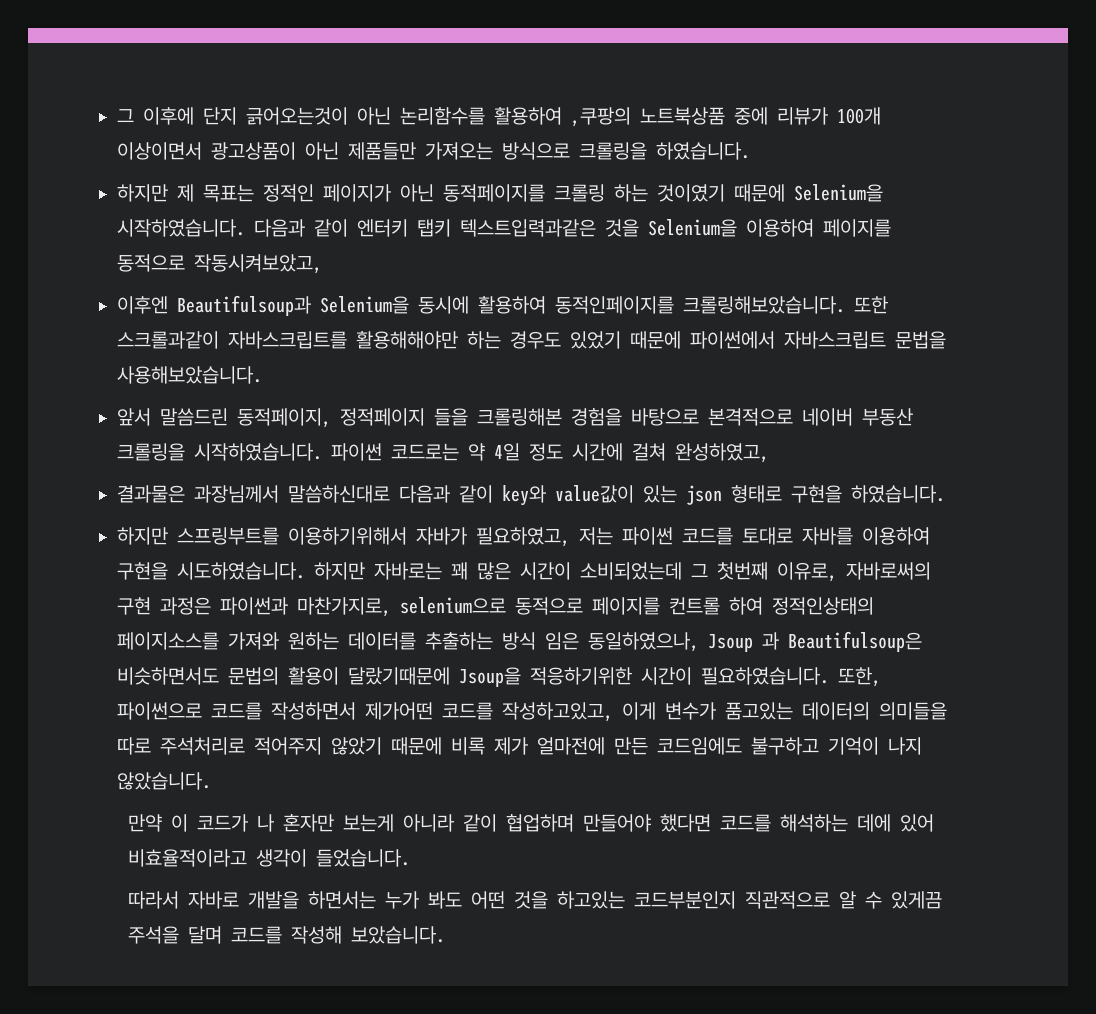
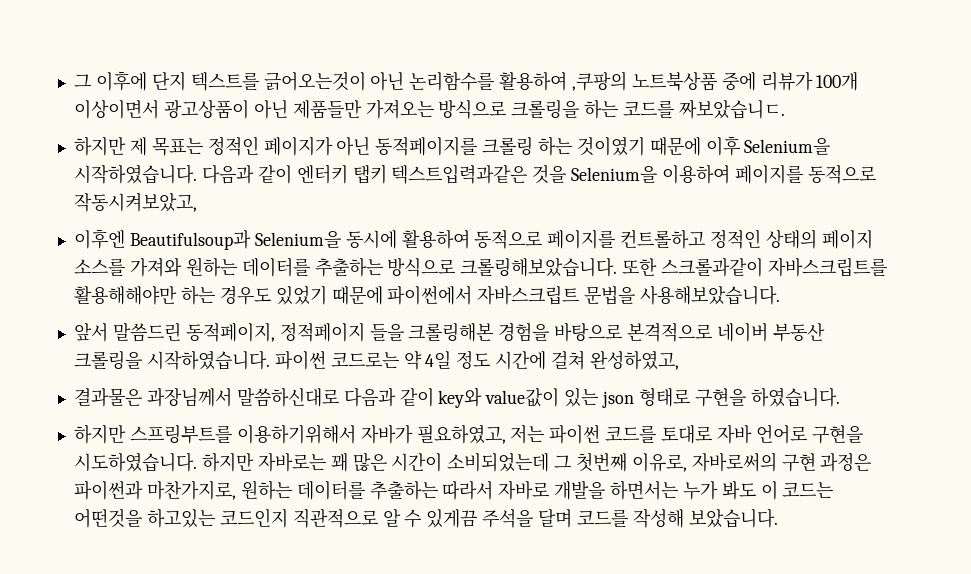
(237, 116) none -> [190,72,259,91] 텍스트를
[655,142,750,160] 하였습니다. -> [584,100,785,119] 하는 코드를 짜보았습니ㄷ.
(785, 193) none -> [705,136,740,156] 이후
[554,296,674,314] 동적인페이지를 -> [474,229,873,249] [74,257,456,277] 동적으로 페이지를 컨트롤하고 정적인 상태의 페이지 소스를 가져와 원하는 데이터를 추출하는 방식으로
[801,527,930,545] 자바를 이용하여 -> [716,424,807,444] 자바 언어로
[399,597,874,615] [116,631,922,652] [116,667,881,687] [116,702,947,722] [116,737,922,755] [116,772,211,790] [127,814,934,832] [127,849,410,867] selenium으로 동적으로 페이지를 컨트롤 하여 정적인상태의 페이지소스를 가져와 원하는 데이터를 추출하는 방식 임은 동일하였으나, Jsoup 과 Beautifulsoup은 비슷하면서도 문법의 활용이 달랐기때문에 Jsoup을 적응하기위한 시간이 필요하였습니다. 또한, 파이썬으로 코드를 작성하면서 제가어떤 코드를 작성하고있고, 이게 변수가 품고있는 데이터의 의미들을 따로 주석처리로 적어주지 않았기 때문에 비록 제가 얼마전에 만든 코드임에도 불구하고 기억이 나지 않았습니다. // 만약 이 코드가 나 혼자만 보는게 아니라 같이 협업하며 만들어야 했다면 코드를 해석하는 데에 있어 비효율적이라고 생각이 들었습니다. // -> [240,480,438,500] 원하는 데이터를 추출하는
[470,891,736,909] 어떤 것을 하고있는 코드부분인지 -> [760,481,834,500] [74,508,288,528] 이 코드는 어떤것을 하고있는 코드인지

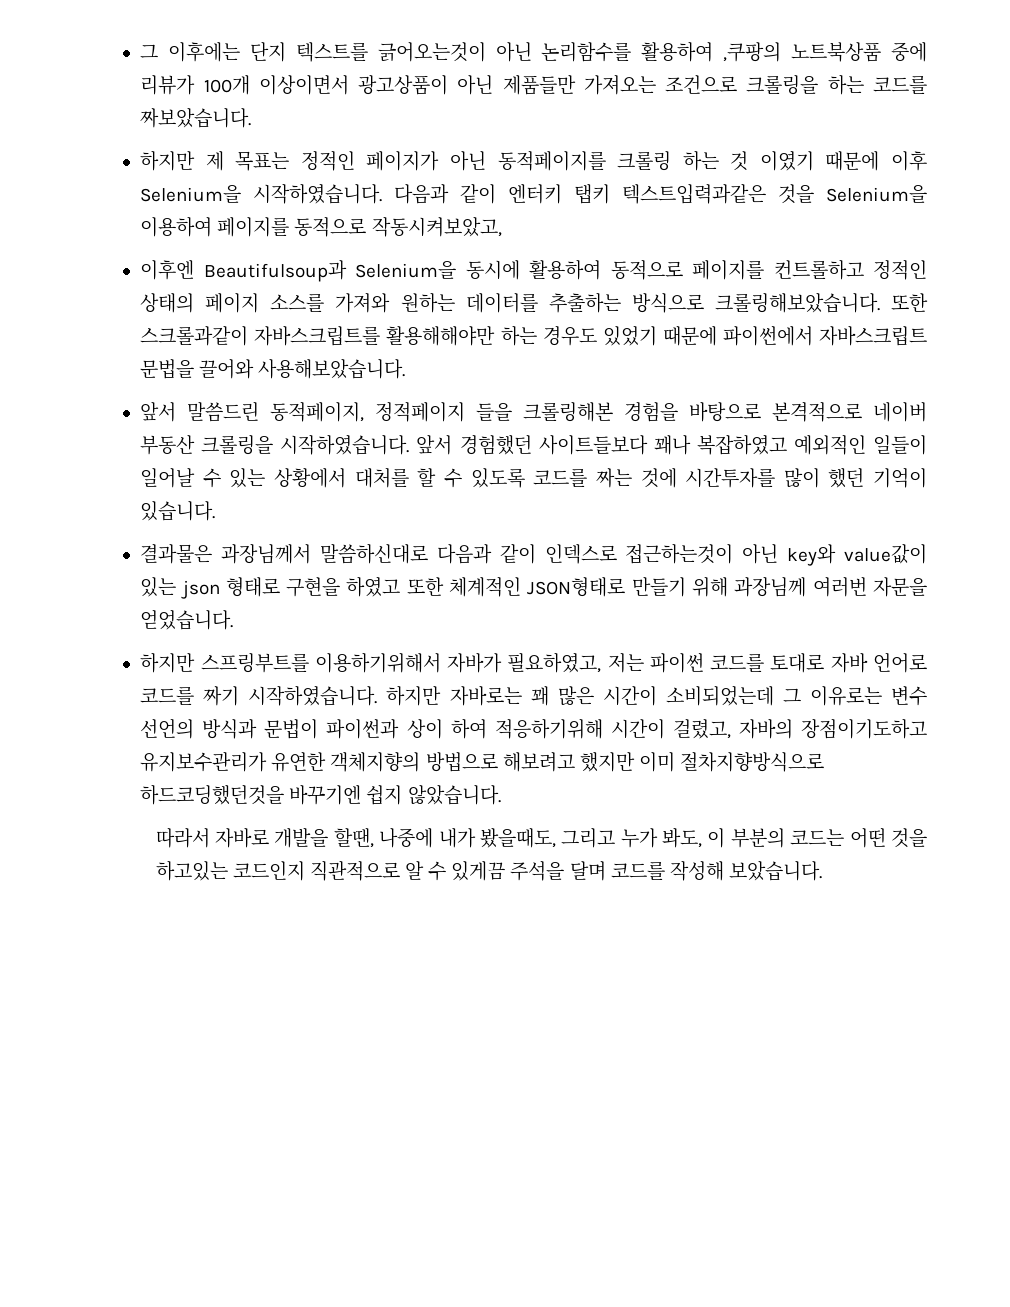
[74,71,147,91] 그 이후에 -> [140,42,241,62] 그 이후에는
[438,99,507,119] 방식으로 -> [665,75,738,94] 조건으로
[678,100,785,119] 짜보았습니ㄷ. -> [140,108,252,128] 짜보았습니다.
[576,136,645,156] 것이였기 -> [730,151,814,171] 것 이였기
(636, 295) none -> [199,359,255,379] 끌어와
[274,350,679,370] 파이썬 코드로는 약 4일 정도 시간에 걸쳐 완성하였고, -> [416,435,928,455] [140,467,928,488] [140,501,216,521] 앞서 경험했던 사이트들보다 꽤나 복잡하였고 예외적인 일들이 일어날 수 있는 상황에서 대처를 할 수 있도록 코드를 짜는 것에 시간투자를 많이 했던 기억이 있습니다.
(434, 397) none -> [544,544,779,564] 인덱스로 접근하는것이 아닌
[750,387,840,407] 하였습니다. -> [346,577,927,597] [140,610,234,630] 하였고 또한 체계적인 JSON형태로 만들기 위해 과장님께 여러번 자문을 얻었습니다.
[811,425,863,444] [74,452,198,472] 구현을 시도하였습니다. -> [140,686,378,706] 코드를 짜기 시작하였습니다.
[575,452,872,472] [74,480,834,500] [74,508,143,528] 첫번째 이유로, 자바로써의 구현 과정은 파이썬과 마찬가지로, 원하는 데이터를 추출하는 따라서 자바로 개발을 하면서는 누가 봐도 이 코드는 어떤것을 -> [809,686,927,706] [140,718,928,739] [140,751,825,772] [140,785,501,805] [155,827,927,848] 이유로는 변수 선언의 방식과 문법이 파이썬과 상이 하여 적응하기위해 시간이 걸렸고, 자바의 장점이기도하고 유지보수관리가 유연한 객체지향의 방법으로 해보려고 했지만 이미 절차지향방식으로 하드코딩했던것을 바꾸기엔 쉽지 않았습니다. // 따라서 자바로 개발을 할땐, 나중에 내가 봤을때도, 그리고 누가 봐도, 이 부분의 코드는 어떤 것을

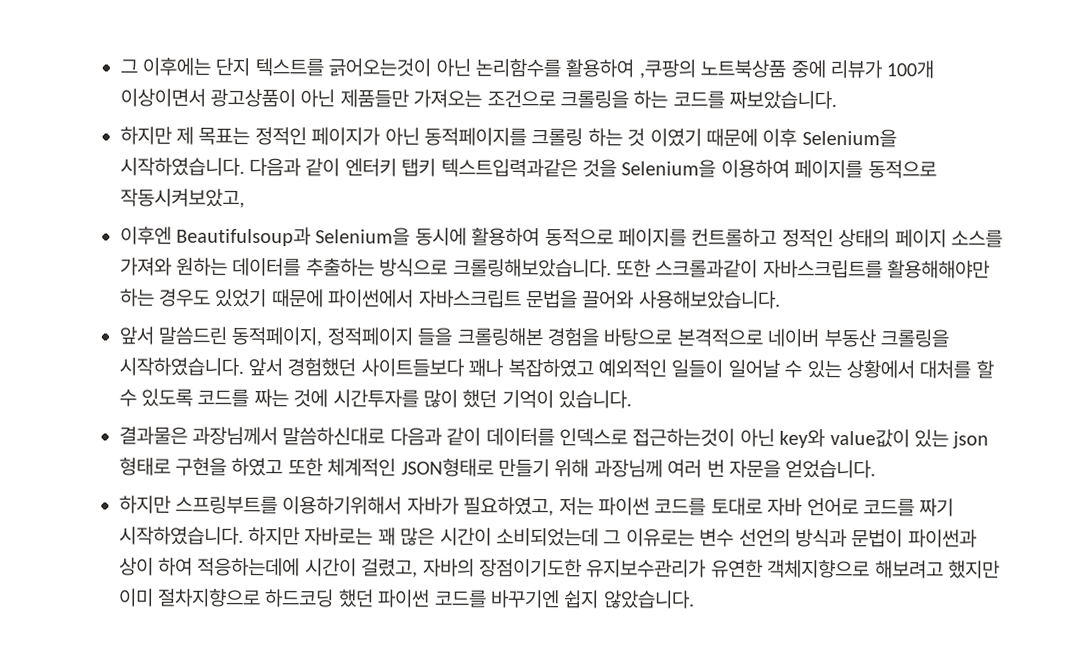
(536, 554) none -> [485,427,555,447] 데이터를
[812,577,867,597] 여러번 -> [667,459,725,478] 여러 번
[494,719,603,739] 적응하기위해 -> [197,557,301,577] 적응하는데에
[801,719,928,739] 장점이기도하고 -> [479,558,583,578] 장점이기도한
[330,752,498,772] 객체지향의 방법으로 -> [767,559,871,579] 객체지향으로
[680,752,825,772] [140,785,501,805] [155,827,927,848] [155,860,822,881] 절차지향방식으로 하드코딩했던것을 바꾸기엔 쉽지 않았습니다. // 따라서 자바로 개발을 할땐, 나중에 내가 봤을때도, 그리고 누가 봐도, 이 부분의 코드는 어떤 것을 하고있는 코드인지 직관적으로 알 수 있게끔 주석을 달며 코드를 작성해 보았습니다. -> [158,588,695,609] 절차지향으로 하드코딩 했던 파이썬 코드를 바꾸기엔 쉽지 않았습니다.

